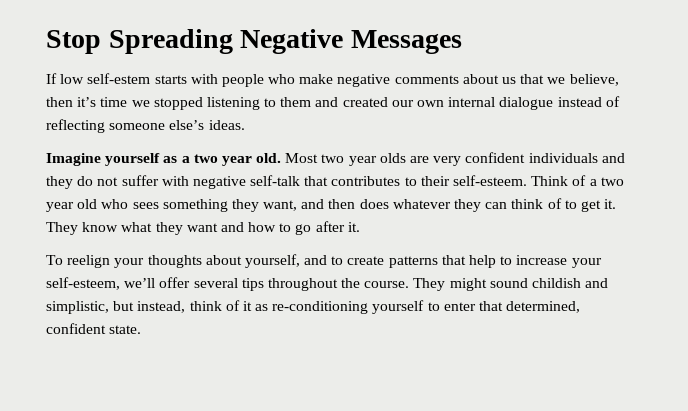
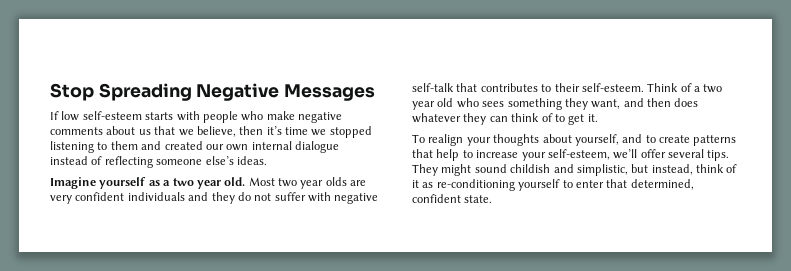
[87,73,151,84] self-estem -> [82,111,142,120] self-esteem
[46,221,360,235] They know what they want and how to go after it. -> (598, 118) none
[67,255,111,268] reelign -> [428,134,464,146] realign
[241,278,410,291] tips throughout the course. -> [707,150,730,161] tips.

